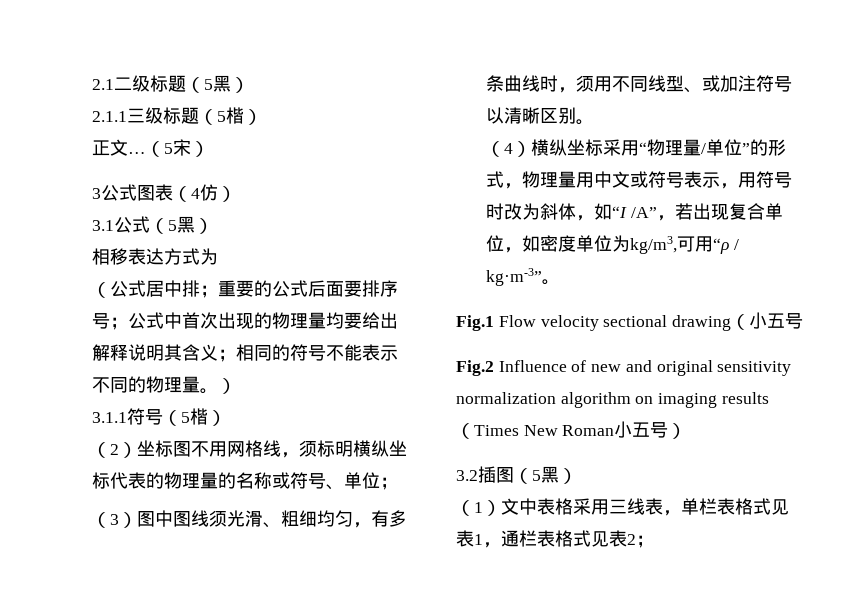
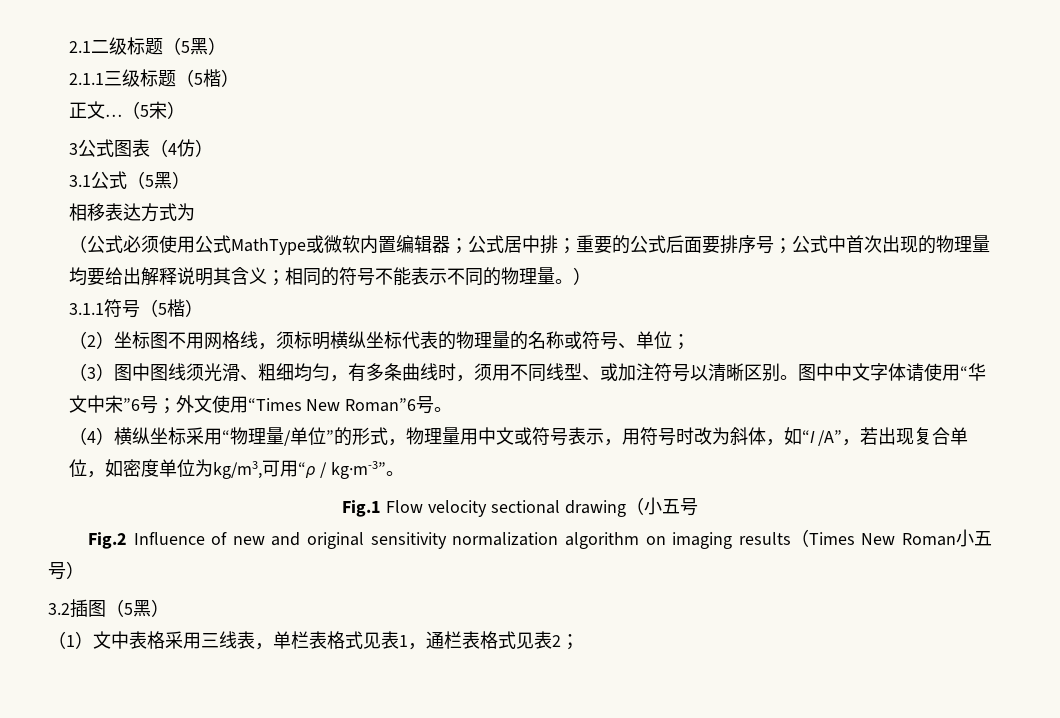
(147, 288) none -> [122,235,504,255] 必须使用公式MathType或微软内置编辑器；公式
(595, 122) none -> [797,363,986,382] [68,395,453,414] 图中中文字体请使用“华文中宋”6号；外文使用“Times New Roman”6号。

